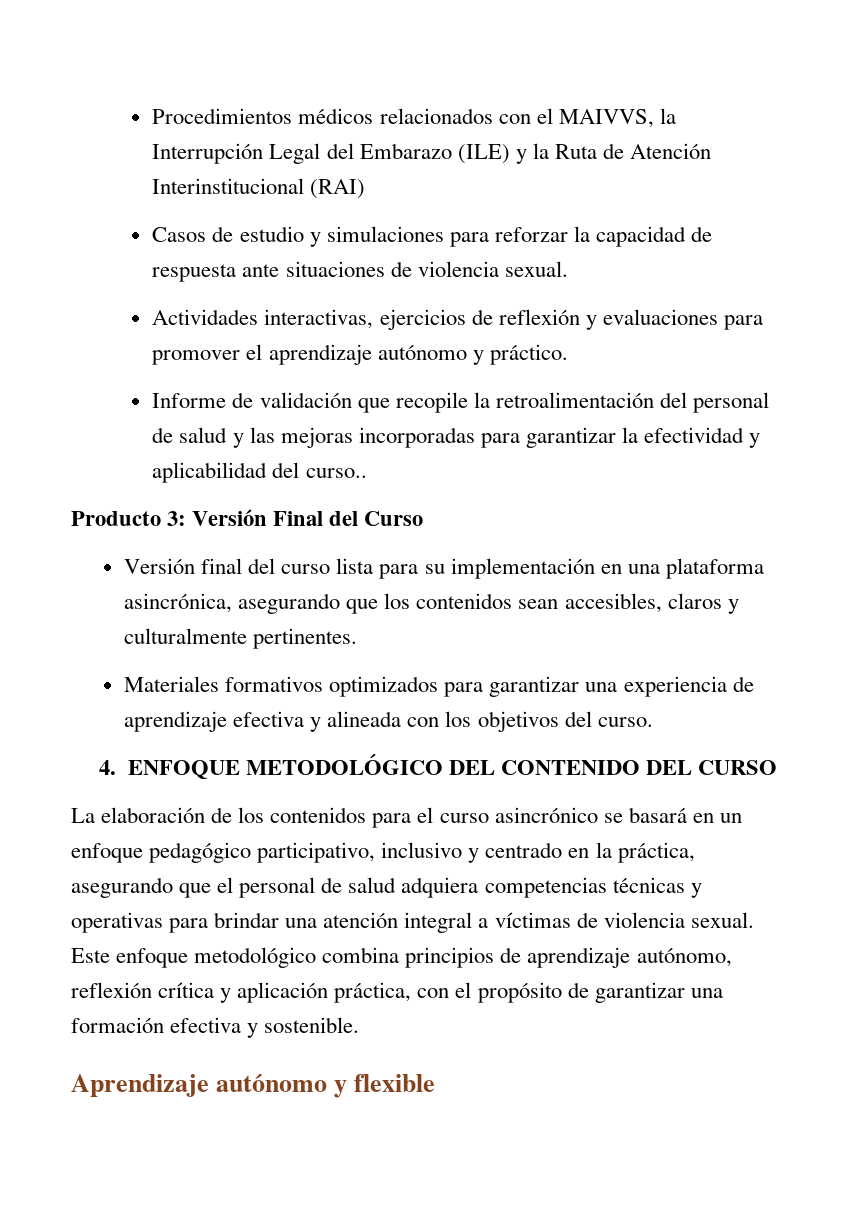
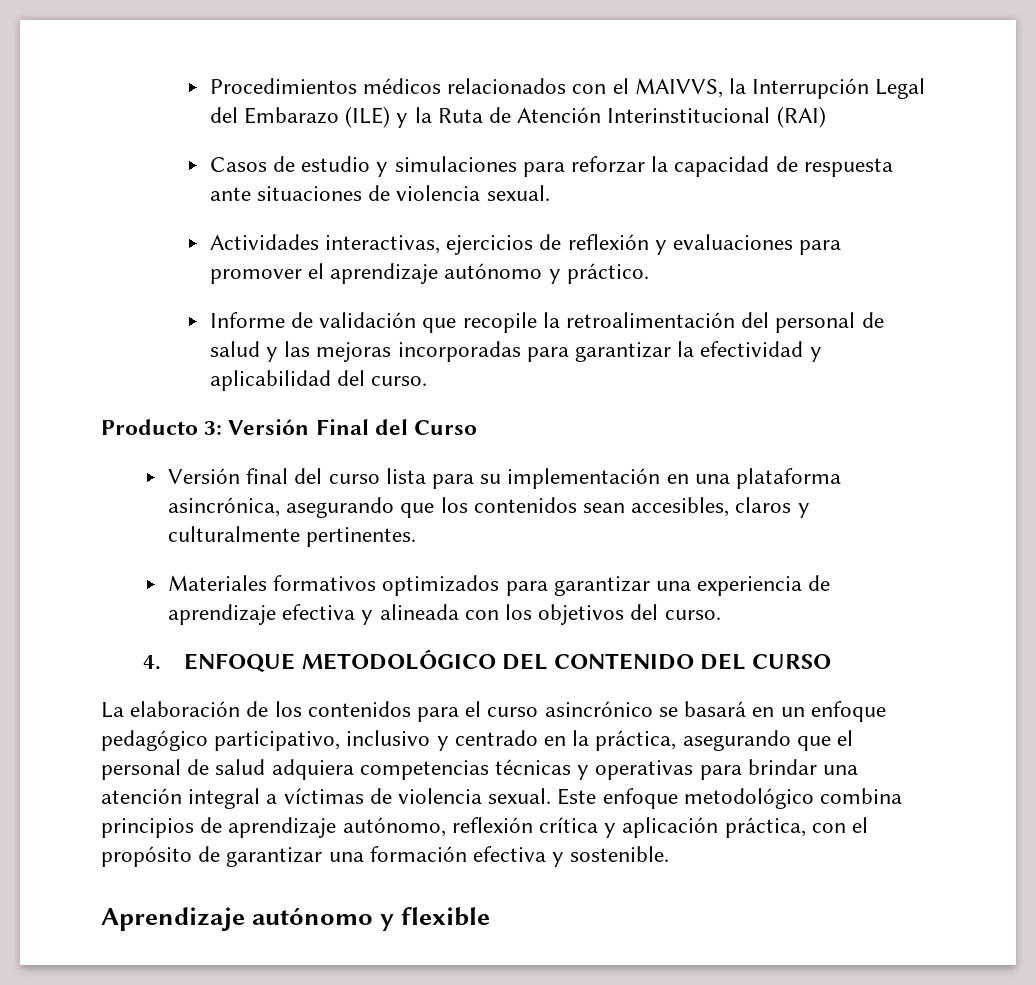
[305,468,367,478] curso.. -> [371,376,428,386] curso.

